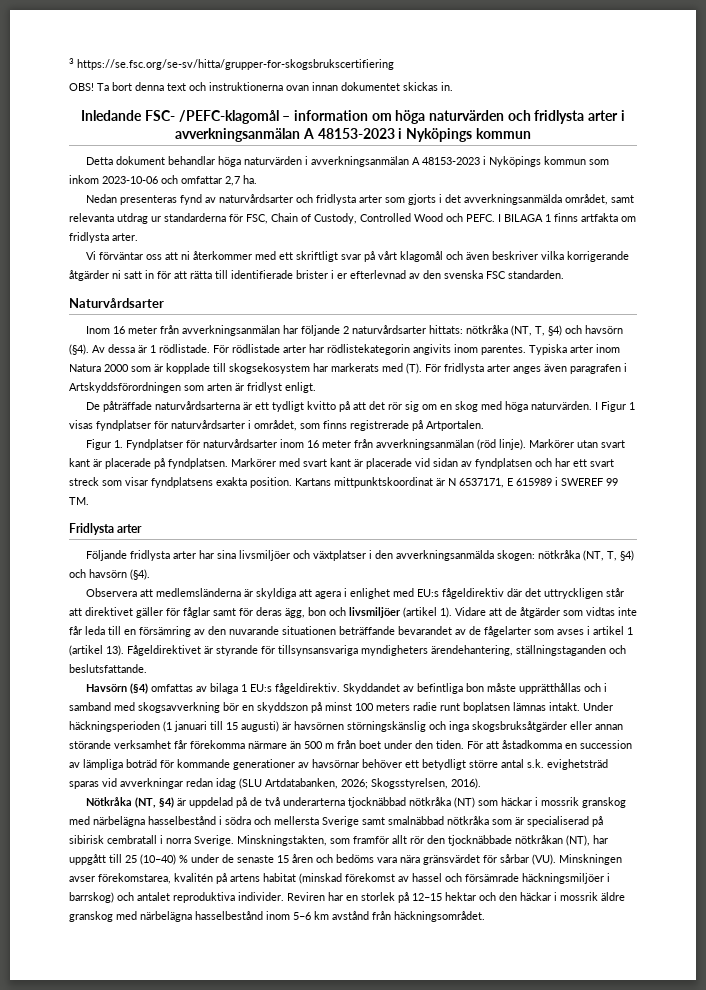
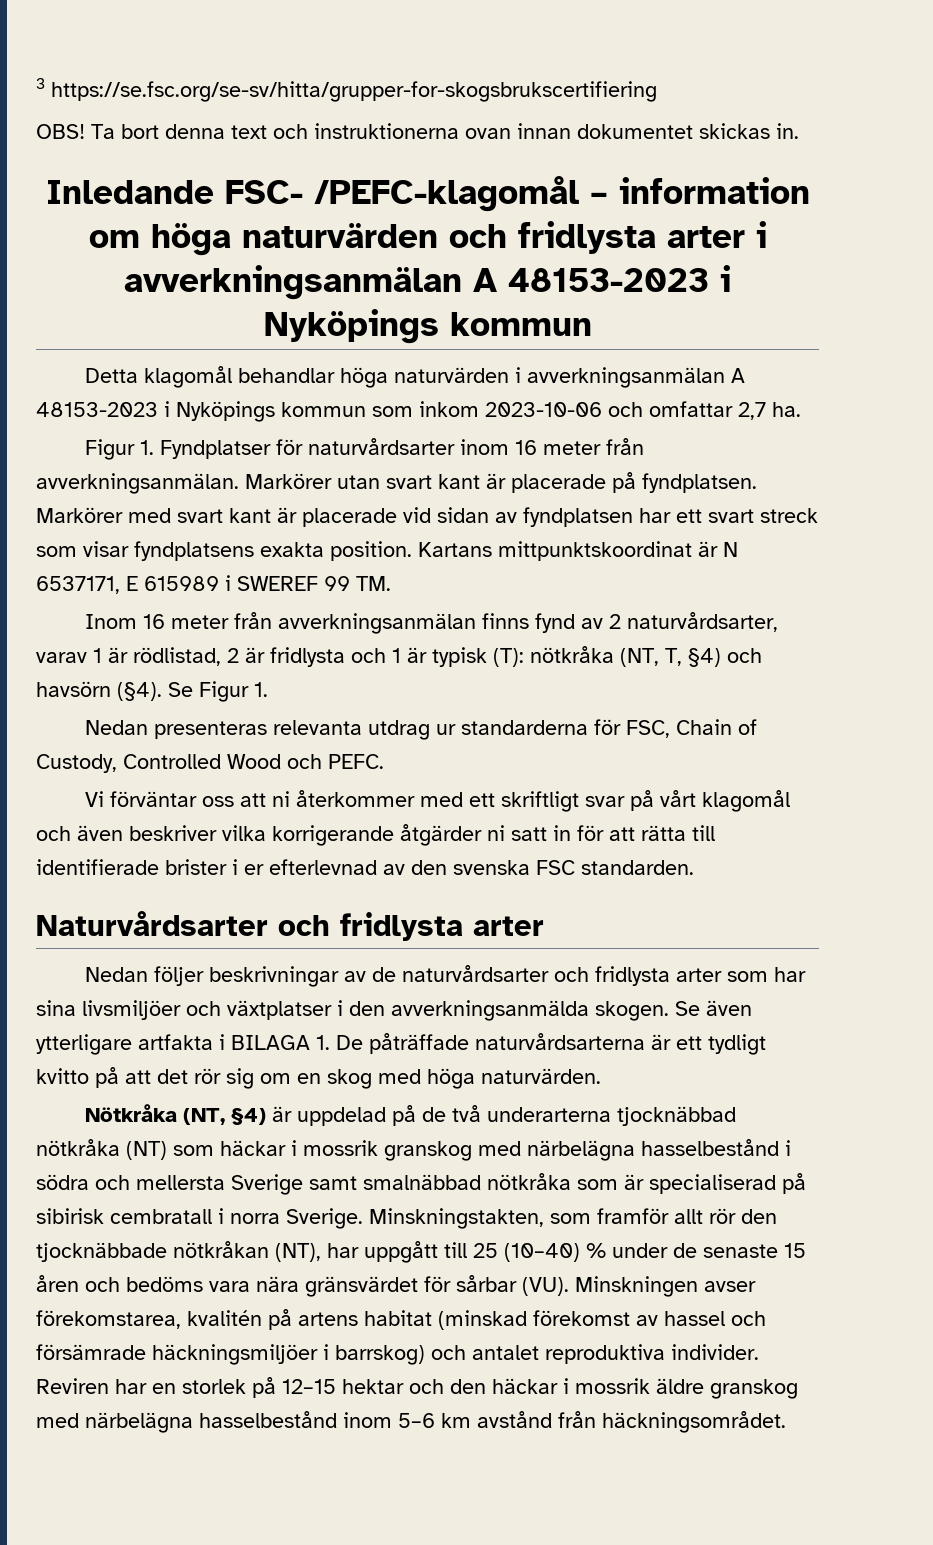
[115,156,165,165] dokument -> [144,366,233,388] klagomål
[85,194,634,205] Nedan presenteras fynd av naturvårdsarter och fridlysta arter som gjorts i det avverkningsanmälda området, samt -> [85,438,645,460] [36,472,757,494] [36,507,818,527] [36,541,738,561] [36,575,391,594] [85,612,779,634] [36,646,762,667] [36,681,268,702] [85,720,268,739] Figur 1. Fyndplatser för naturvårdsarter inom 16 meter från avverkningsanmälan. Markörer utan svart kant är placerade på fyndplatsen. Markörer med svart kant är placerade vid sidan av fyndplatsen har ett svart streck som visar fyndplatsens exakta position. Kartans mittpunktskoordinat är N 6537171, E 615989 i SWEREF 99 TM. // Inom 16 meter från avverkningsanmälan finns fynd av 2 naturvårdsarter, varav 1 är rödlistad, 2 är fridlysta och 1 är typisk (T): nötkråka (NT, T, §4) och havsörn (§4). Se Figur 1. // Nedan presenteras
[498,213,636,222] [69,232,138,243] I BILAGA 1 finns artfakta om fridlysta arter. -> (384, 761) none
[85,325,623,336] [69,344,620,355] [69,363,627,374] [69,382,316,393] // Inom 16 meter från avverkningsanmälan har följande 2 naturvårdsarter hittats: nötkråka (NT, T, §4) och havsörn (§4). Av dessa är 1 rödlistade. För rödlistade arter har rödlistekategorin angivits inom parentes. Typiska arter inom Natura 2000 som är kopplade till skogsekosystem har markerats med (T). För fridlysta arter anges även paragrafen i Artskyddsförordningen som arten är fridlyst enligt. // -> [278,912,544,941] [85,965,807,987] [36,1000,752,1021] [36,1034,330,1055] och fridlysta arter // Nedan följer beskrivningar av de naturvårdsarter och fridlysta arter som har sina livsmiljöer och växtplatser i den avverkningsanmälda skogen. Se även ytterligare artfakta i BILAGA 1.
[594,401,635,412] [69,420,484,431] [85,439,625,450] [69,458,614,469] [69,477,618,488] [69,497,89,505] [69,523,143,535] [85,550,634,561] [69,569,150,580] [85,588,624,599] [69,607,637,618] [69,626,633,637] [69,645,626,656] [69,664,147,673] [85,683,607,694] [69,702,613,713] [69,721,623,732] [69,740,632,749] [69,759,608,770] [69,778,481,789] I Figur 1 visas fyndplatser för naturvårdsarter i området, som finns registrerade på Artportalen. // Figur 1. Fyndplatser för naturvårdsarter inom 16 meter från avverkningsanmälan (röd linje). Markörer utan svart kant är placerade på fyndplatsen. Markörer med svart kant är placerade vid sidan av fyndplatsen och har ett svart streck som visar fyndplatsens exakta position. Kartans mittpunktskoordinat är N 6537171, E 615989 i SWEREF 99 TM. // Fridlysta arter // Följande fridlysta arter har sina livsmiljöer och växtplatser i den avverkningsanmälda skogen: nötkråka (NT, T, §4) och havsörn (§4). // Observera att medlemsländerna är skyldiga att agera i enlighet med EU:s fågeldirektiv där det uttryckligen står att direktivet gäller för fåglar samt för deras ägg, bon och livsmiljöer (artikel 1). Vidare att de åtgärder som vidtas inte får leda till en försämring av den nuvarande situationen beträffande bevarandet av de fågelarter som avses i artikel 1 (artikel 13). Fågeldirektivet är styrande för tillsynsansvariga myndigheters ärendehantering, ställningstaganden och beslutsfattande. // Havsörn (§4) omfattas av bilaga 1 EU:s fågeldirektiv. Skyddandet av befintliga bon måste upprätthållas och i samband med skogsavverkning bör en skyddszon på minst 100 meters radie runt boplatsen lämnas intakt. Under häckningsperioden (1 januari till 15 augusti) är havsörnen störningskänslig och inga skogsbruksåtgärder eller annan störande verksamhet får förekomma närmare än 500 m från boet under den tiden. För att åstadkomma en succession av lämpliga boträd för kommande generationer av havsörnar behöver ett betydligt större antal s.k. evighetsträd sparas vid avverkningar redan idag (SLU Artdatabanken, 2026; Skogsstyrelsen, 2016). -> (601, 1076) none

